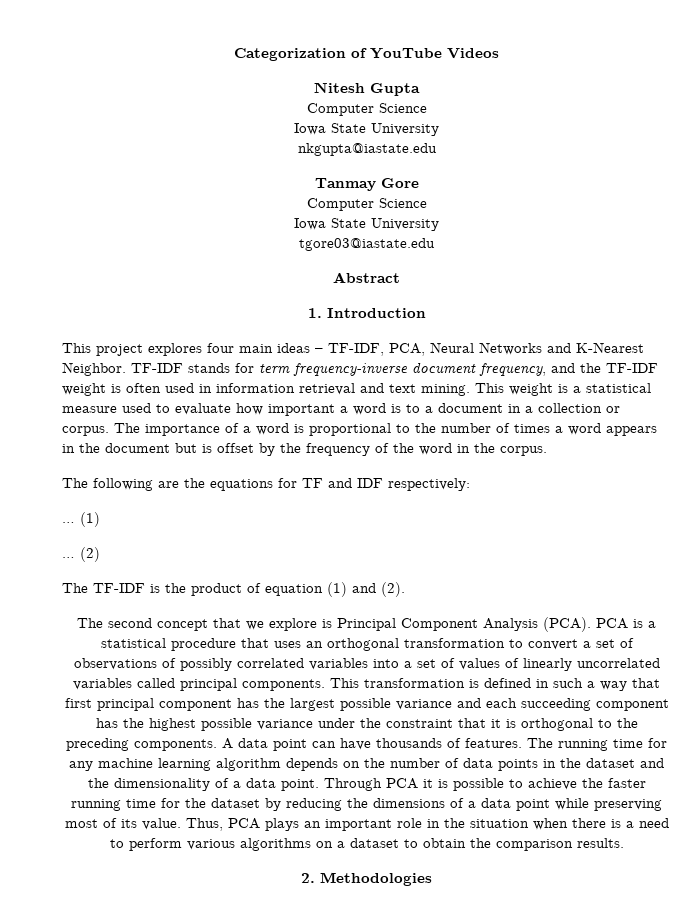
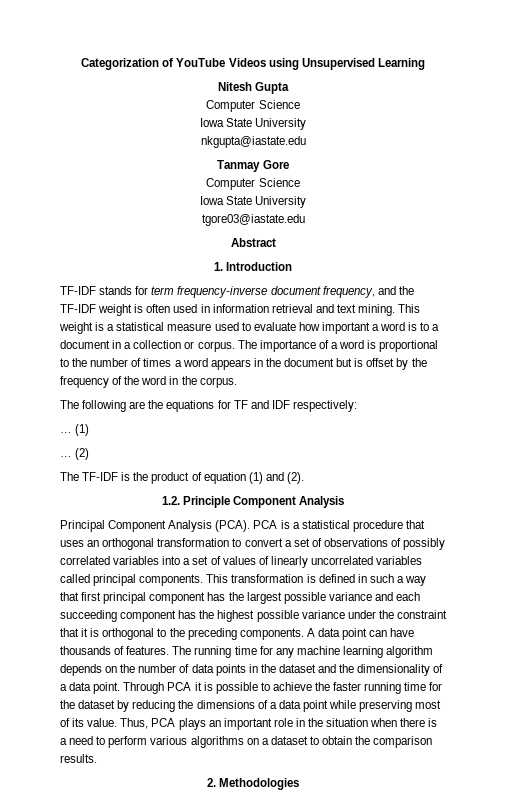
(499, 53) none -> [268,58,425,70] using Unsupervised Learning
[62,342,644,356] [62,362,126,376] This project explores four main ideas – TF-IDF, PCA, Neural Networks and K-Nearest Neighbor. -> (293, 266) none
[77,618,332,631] The second concept that we explore is -> [161,496,345,508] 1.2. Principle Component Analysis //

